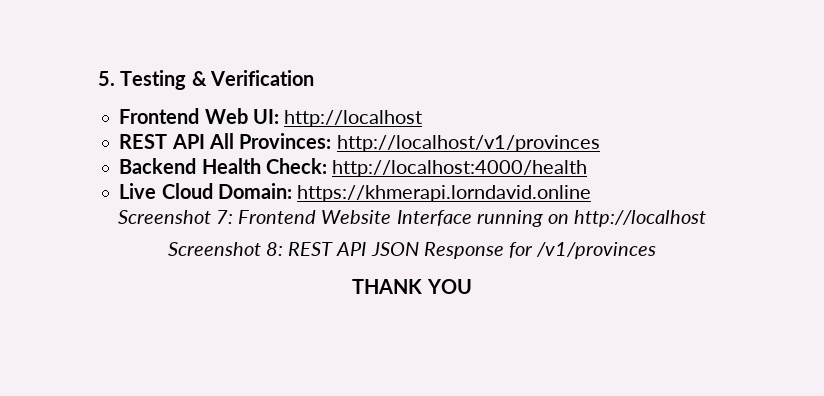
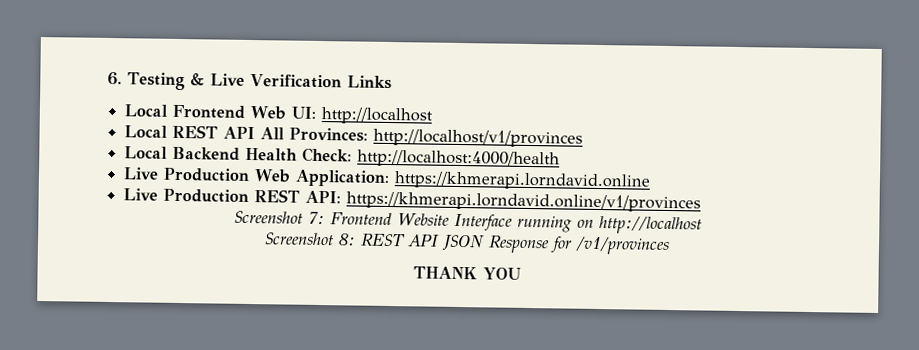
[98,71,115,86] 5. -> [107,71,122,86] 6.
(207, 78) none -> [209,73,245,86] Live
(314, 78) // -> [346,75,392,90] [124,104,169,117] Links // Local
(423, 118) none -> [124,125,169,138] Local
(600, 143) none -> [124,146,169,159] Local
[161,183,592,202] Cloud Domain: https://khmerapi.lorndavid.online -> [163,167,652,191] [123,188,702,213] Production Web Application: https://khmerapi.lorndavid.online // Live Production REST API: https://khmerapi.lorndavid.online/v1/provinces

